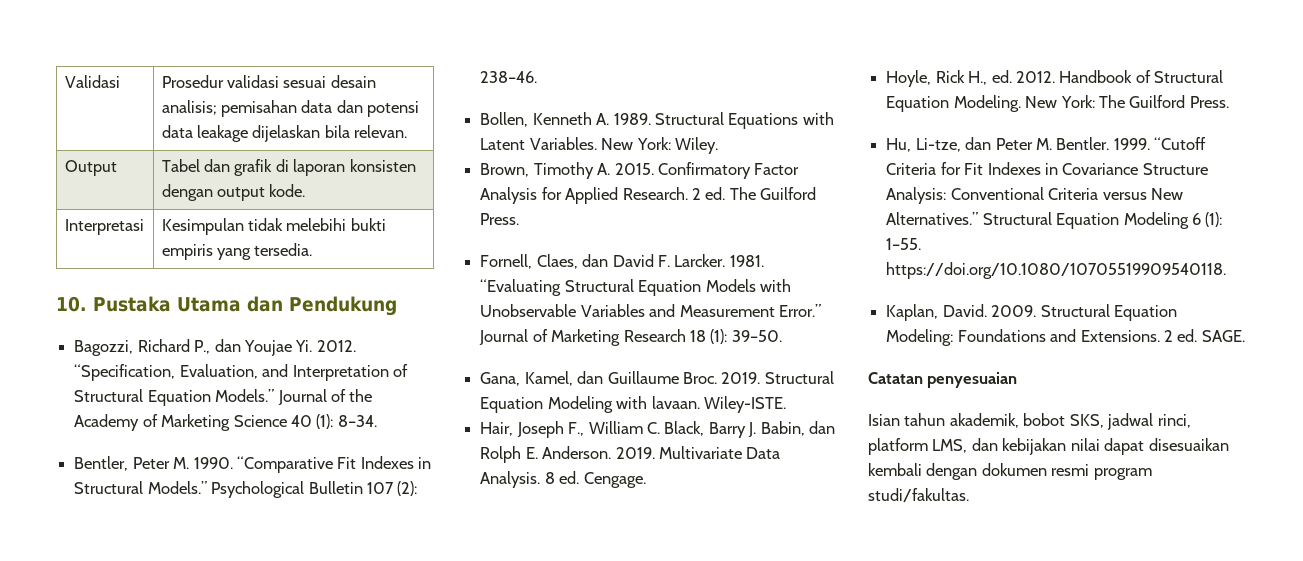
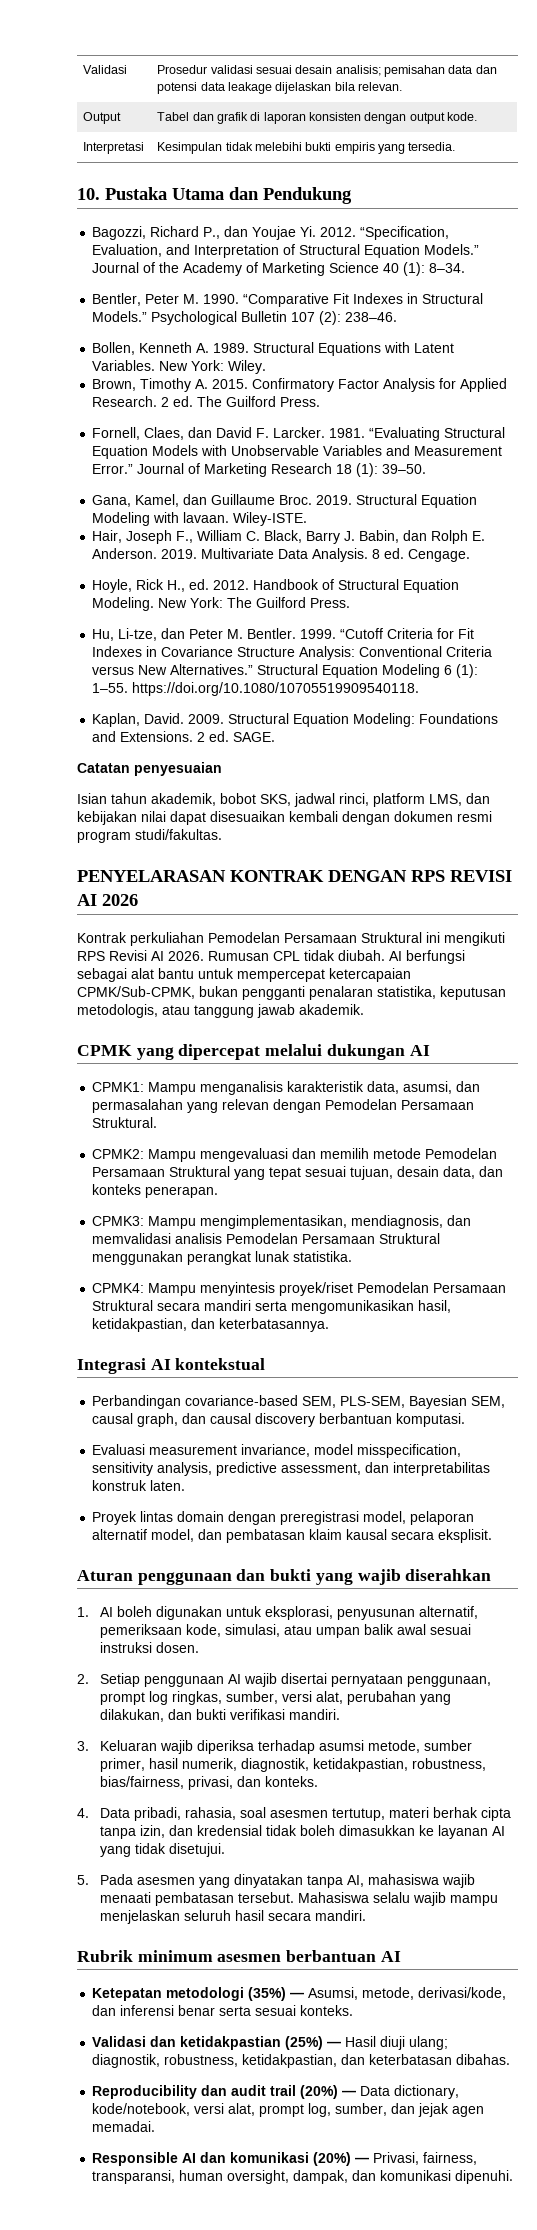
(969, 495) none -> [77,870,512,882] [77,894,138,906] [77,932,505,946] [77,950,465,964] [77,968,411,982] [77,986,506,1000] [77,1004,364,1018] [77,1044,430,1060] [92,1081,481,1095] [92,1099,475,1113] [92,1117,158,1128] [92,1148,498,1162] [92,1166,504,1180] [92,1184,219,1198] [92,1215,472,1229] [92,1233,441,1244] [92,1251,353,1265] [92,1282,507,1296] [92,1300,452,1314] [92,1318,330,1332] [77,1358,266,1374] [92,1395,506,1409] [92,1413,466,1427] [92,1444,462,1458] [92,1462,491,1476] [92,1480,186,1491] [92,1511,475,1525] [92,1529,493,1543] [77,1569,492,1585] [77,1606,479,1620] [100,1624,472,1638] [100,1642,200,1653] [77,1673,492,1687] [100,1691,452,1705] [100,1709,341,1722] [77,1740,473,1754] [100,1758,487,1772] [100,1776,319,1790] [77,1807,512,1821] [100,1825,506,1839] [100,1843,226,1857] [77,1874,476,1888] [100,1892,499,1906] [100,1910,367,1924] [77,1950,401,1962] [92,1987,507,2001] [92,2005,354,2016] [92,2036,449,2050] [92,2054,511,2068] [92,2085,460,2099] [92,2103,485,2117] [92,2121,156,2132] [92,2152,478,2166] [92,2170,514,2184] // PENYELARASAN KONTRAK DENGAN RPS REVISI AI 2026 // Kontrak perkuliahan Pemodelan Persamaan Struktural ini mengikuti RPS Revisi AI 2026. Rumusan CPL tidak diubah. AI berfungsi sebagai alat bantu untuk mempercepat ketercapaian CPMK/Sub-CPMK, bukan pengganti penalaran statistika, keputusan metodologis, atau tanggung jawab akademik. // CPMK yang dipercepat melalui dukungan AI // CPMK1: Mampu menganalisis karakteristik data, asumsi, dan permasalahan yang relevan dengan Pemodelan Persamaan Struktural. // CPMK2: Mampu mengevaluasi dan memilih metode Pemodelan Persamaan Struktural yang tepat sesuai tujuan, desain data, dan konteks penerapan. // CPMK3: Mampu mengimplementasikan, mendiagnosis, dan memvalidasi analisis Pemodelan Persamaan Struktural menggunakan perangkat lunak statistika. // CPMK4: Mampu menyintesis proyek/riset Pemodelan Persamaan Struktural secara mandiri serta mengomunikasikan hasil, ketidakpastian, dan keterbatasannya. // Integrasi AI kontekstual // Perbandingan covariance-based SEM, PLS-SEM, Bayesian SEM, causal graph, dan causal discovery berbantuan komputasi. // Evaluasi measurement invariance, model misspecification, sensitivity analysis, predictive assessment, dan interpretabilitas konstruk laten. // Proyek lintas domain dengan preregistrasi model, pelaporan alternatif model, dan pembatasan klaim kausal secara eksplisit. // Aturan penggunaan dan bukti yang wajib diserahkan // 1. AI boleh digunakan untuk eksplorasi, penyusunan alternatif, pemeriksaan kode, simulasi, atau umpan balik awal sesuai instruksi dosen. // 2. Setiap penggunaan AI wajib disertai pernyataan penggunaan, prompt log ringkas, sumber, versi alat, perubahan yang dilakukan, dan bukti verifikasi mandiri. // 3. Keluaran wajib diperiksa terhadap asumsi metode, sumber primer, hasil numerik, diagnostik, ketidakpastian, robustness, bias/fairness, privasi, dan konteks. // 4. Data pribadi, rahasia, soal asesmen tertutup, materi berhak cipta tanpa izin, dan kredensial tidak boleh dimasukkan ke layanan AI yang tidak disetujui. // 5. Pada asesmen yang dinyatakan tanpa AI, mahasiswa wajib menaati pembatasan tersebut. Mahasiswa selalu wajib mampu menjelaskan seluruh hasil secara mandiri. // Rubrik minimum asesmen berbantuan AI // Ketepatan metodologi (35%) — Asumsi, metode, derivasi/kode, dan inferensi benar serta sesuai konteks. // Validasi dan ketidakpastian (25%) — Hasil diuji ulang; diagnostik, robustness, ketidakpastian, dan keterbatasan dibahas. // Reproducibility dan audit trail (20%) — Data dictionary, kode/notebook, versi alat, prompt log, sumber, dan jejak agen memadai. // Responsible AI dan komunikasi (20%) — Privasi, fairness, transparansi, human oversight, dampak, dan komunikasi dipenuhi.

